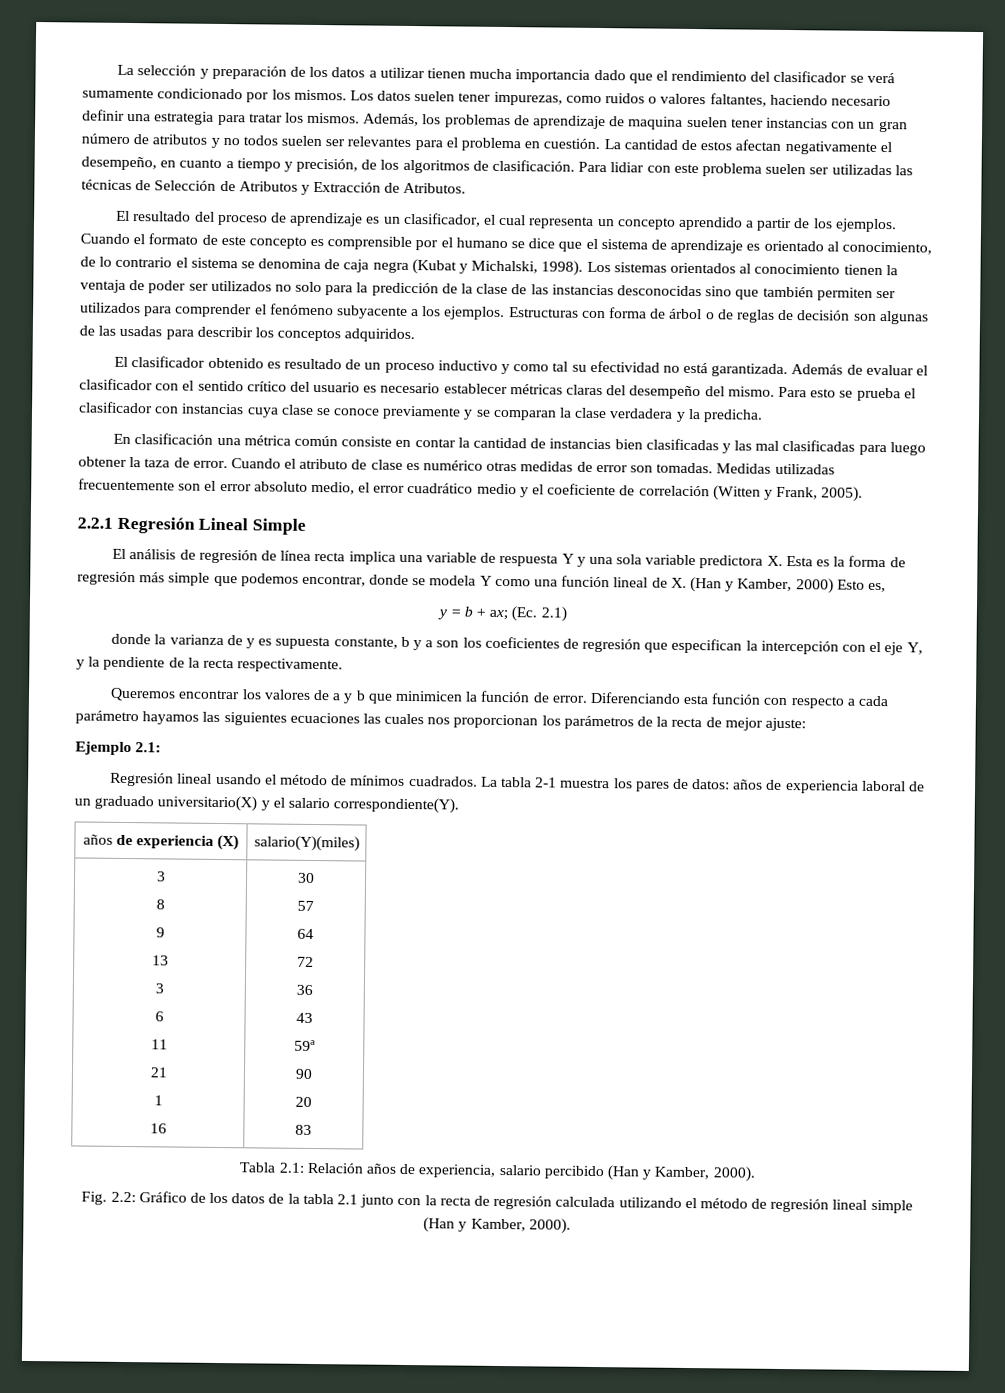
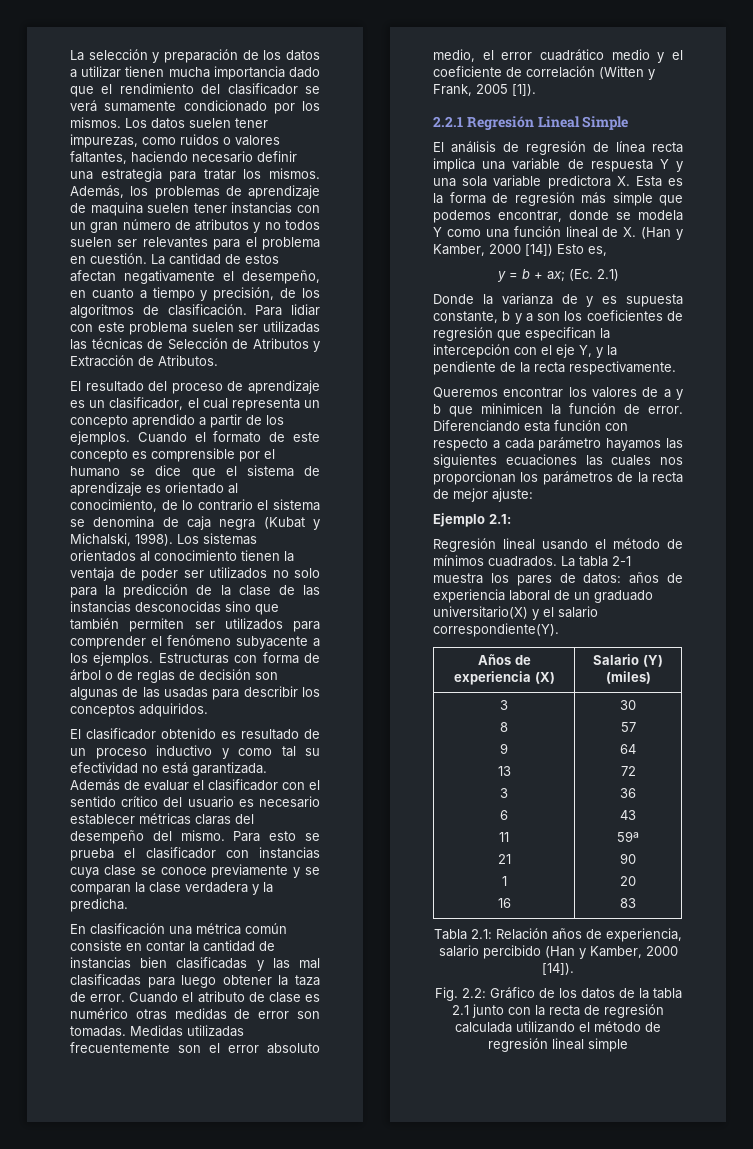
[821,486,864,502] 2005). -> [476,84,536,96] 2005 [1]).
[795,578,834,594] 2000) -> [489,244,553,256] 2000 [14])
[111,633,152,645] donde -> [433,294,474,304] Donde
[82,834,113,845] años -> [477,654,511,665] Años
[253,835,360,852] salario(Y)(miles) -> [593,654,663,667] [605,671,651,684] Salario (Y) (miles)
[712,1166,756,1182] 2000). -> [645,946,678,956] [542,963,574,975] 2000 [14]).
[423,1217,571,1234] (Han y Kamber, 2000). -> (628, 1045) none

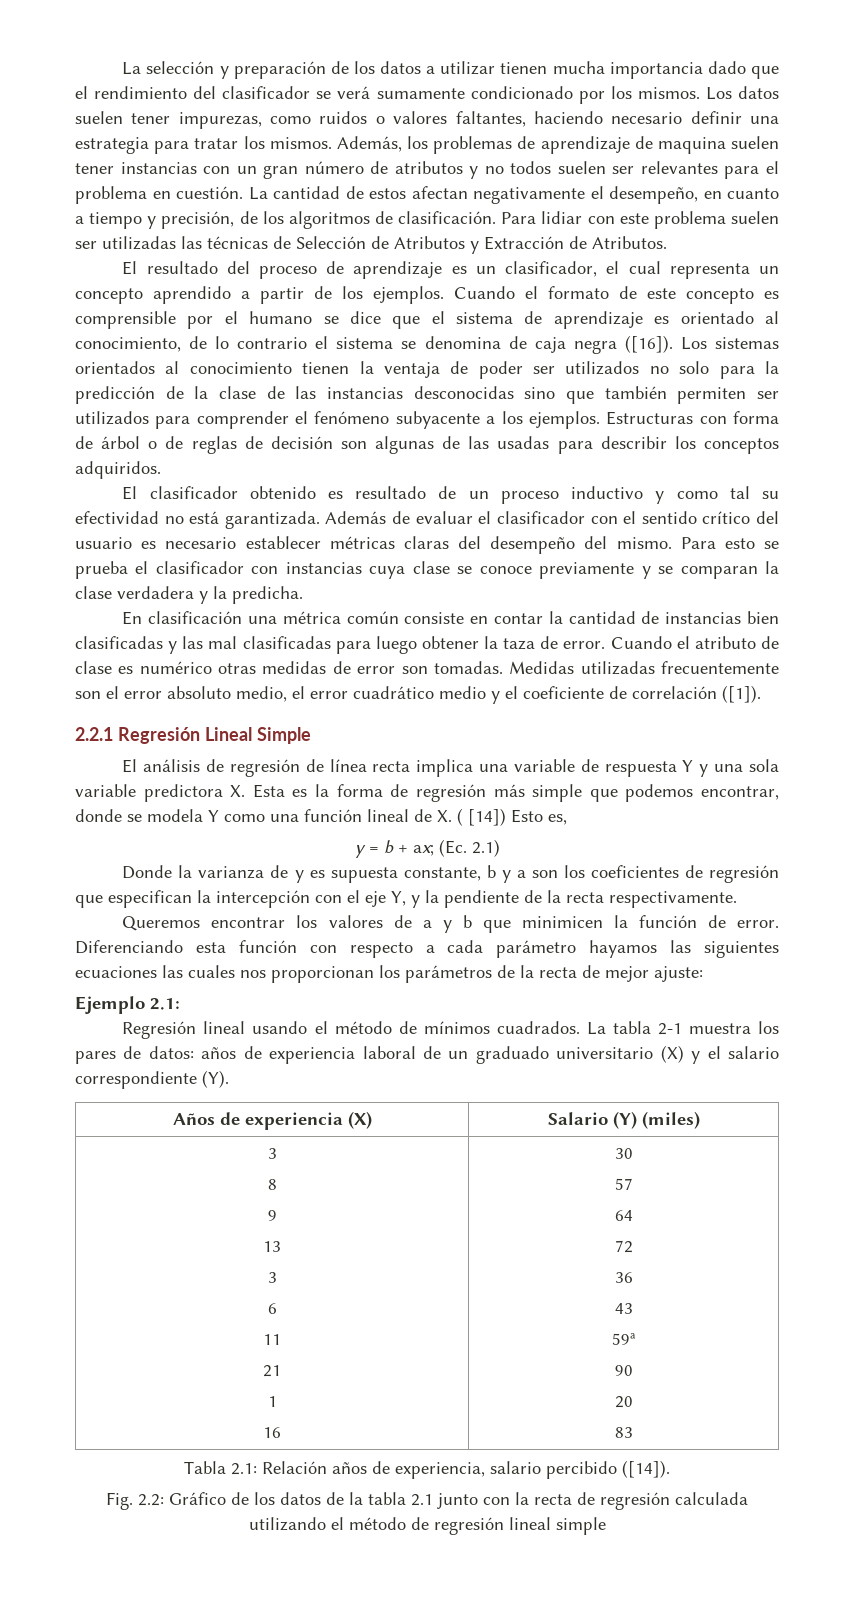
[263,517,320,530] [70,533,173,546] (Kubat y Michalski, 1998). -> [624,335,673,353] ([16]).
[599,66,655,80] [433,84,536,96] (Witten y Frank, 2005 [1]). -> [722,685,761,703] ([1]).
[641,227,683,240] [433,244,521,256] (Han y Kamber, 2000 -> [457,808,463,826] (
[433,606,528,619] universitario(X) -> [556,1045,684,1063] universitario (X)
[433,623,559,637] correspondiente(Y). -> [75,1070,229,1089] correspondiente (Y).
[544,946,678,959] [542,963,574,975] (Han y Kamber, 2000 [14]). -> [622,1460,670,1478] ([14]).

